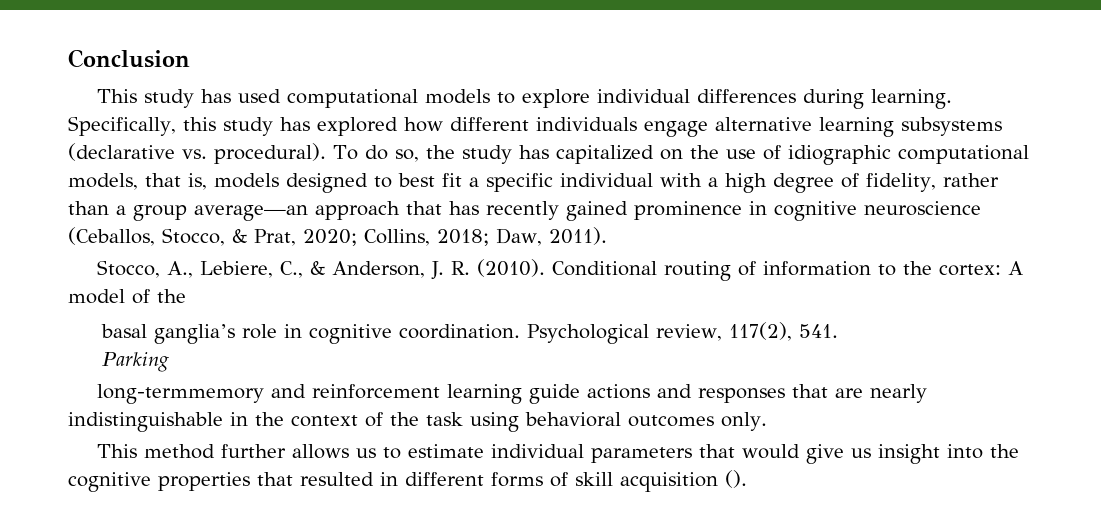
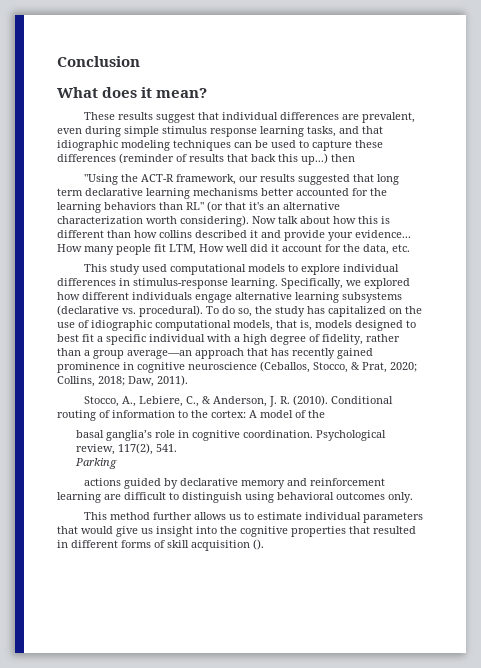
(190, 58) none -> [57,87,208,98] [84,112,416,123] [57,126,383,137] [57,140,383,151] [57,153,355,165] [84,174,400,185] [57,188,387,199] [57,201,340,213] [57,215,390,227] [57,230,411,241] [57,244,410,255] // What does it mean? // These results suggest that individual differences are prevalent, even during simple stimulus response learning tasks, and that idiographic modeling techniques can be used to capture these differences (reminder of results that back this up...) then // "Using the ACT-R framework, our results suggested that long term declarative learning mechanisms better accounted for the learning behaviors than RL" (or that it's an alternative characterization worth considering). Now talk about how this is different than how collins described it and provide your evidence... How many people fit LTM, How well did it account for the data, etc.
[200,89,231,103] has -> (141, 269) none
[802,89,952,109] [68,116,310,136] during learning. Specifically, this study has -> [119,278,361,289] in stimulus-response learning. Specifically, we
[96,384,927,404] [68,412,463,432] long-termmemory and reinforcement learning guide actions and responses that are nearly indistinguishable in the context of the task -> [84,478,386,489] [57,492,242,503] actions guided by declarative memory and reinforcement learning are difficult to distinguish

